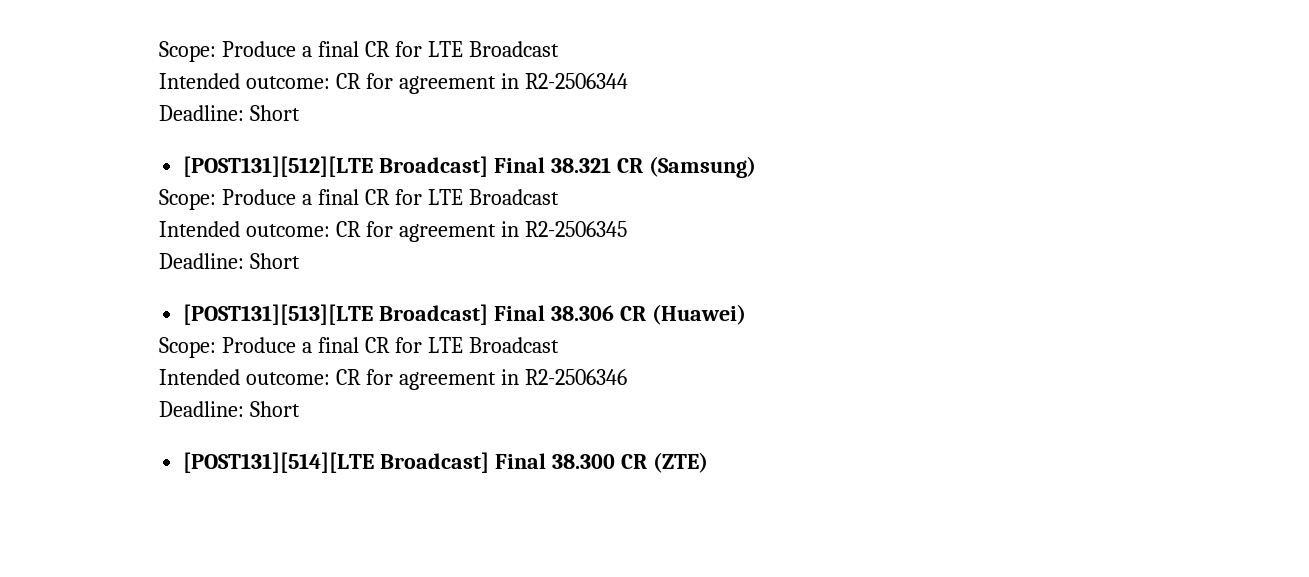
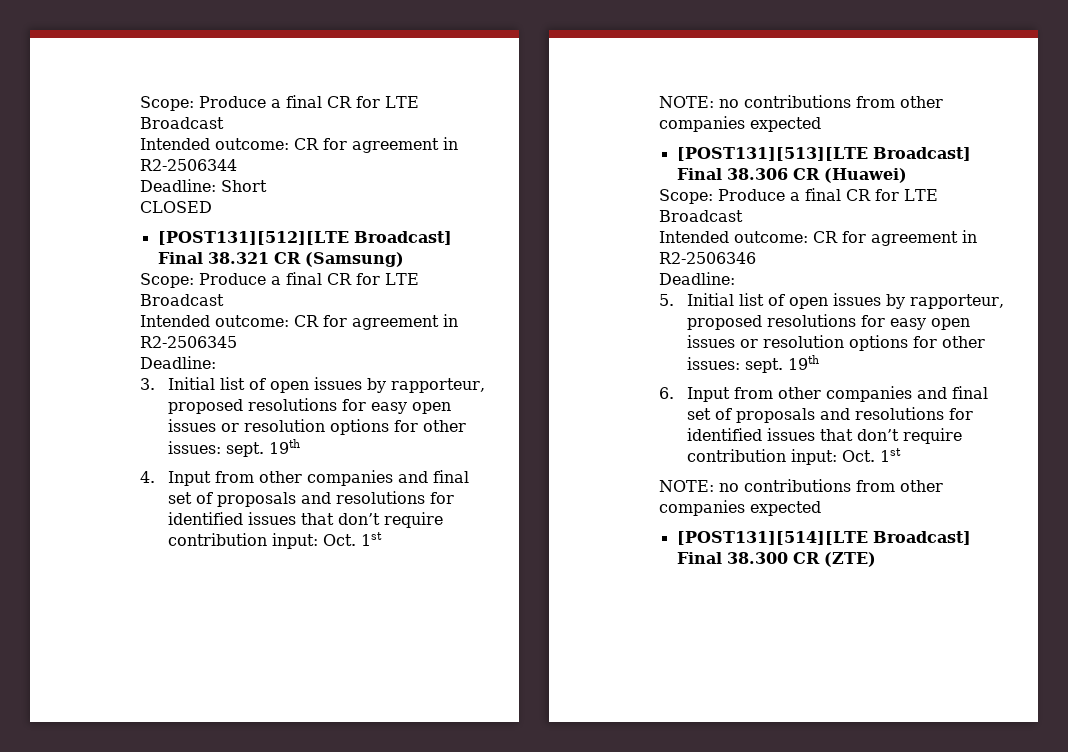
(300, 113) none -> [139,201,212,213] // CLOSED
[249,253,300,269] Short -> [139,377,486,393] [168,398,452,414] [168,419,467,435] [168,439,301,457] [139,470,470,486] [168,491,455,507] [168,512,444,528] [168,532,383,549] [658,95,943,108] [658,116,821,132] // 3. Initial list of open issues by rapporteur, proposed resolutions for easy open issues or resolution options for other issues: sept. 19th // 4. Input from other companies and final set of proposals and resolutions for identified issues that don’t require contribution input: Oct. 1st // NOTE: no contributions from other companies expected
[249,401,300,417] Short -> [658,293,1005,309] [687,314,971,330] [687,335,986,351] [687,355,820,373] [658,386,989,402] [687,407,974,423] [687,428,963,444] [687,448,902,465] [658,479,943,492] [658,500,821,516] // 5. Initial list of open issues by rapporteur, proposed resolutions for easy open issues or resolution options for other issues: sept. 19th // 6. Input from other companies and final set of proposals and resolutions for identified issues that don’t require contribution input: Oct. 1st // NOTE: no contributions from other companies expected

